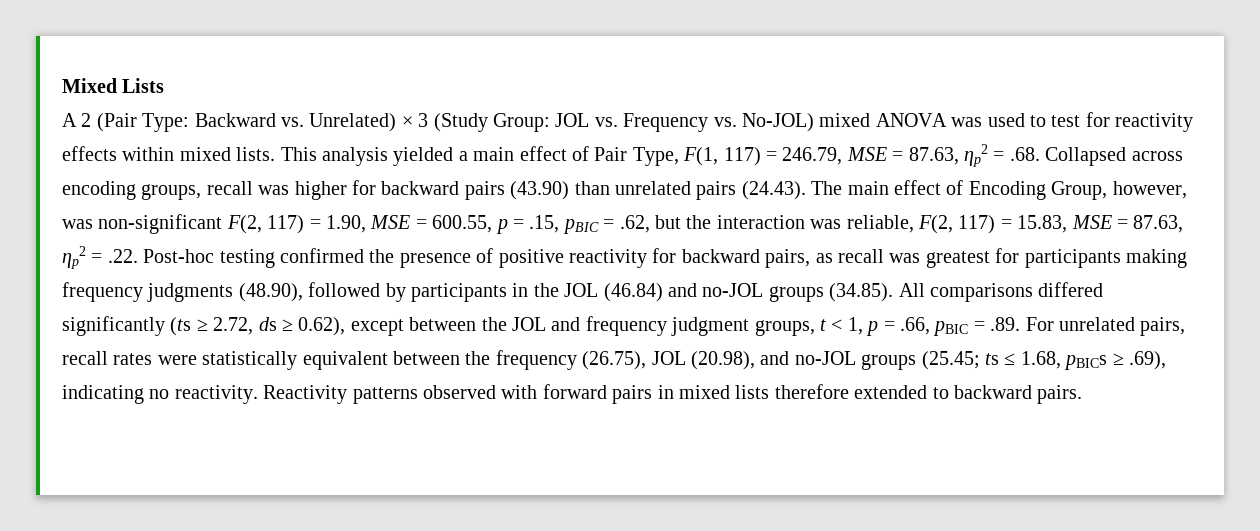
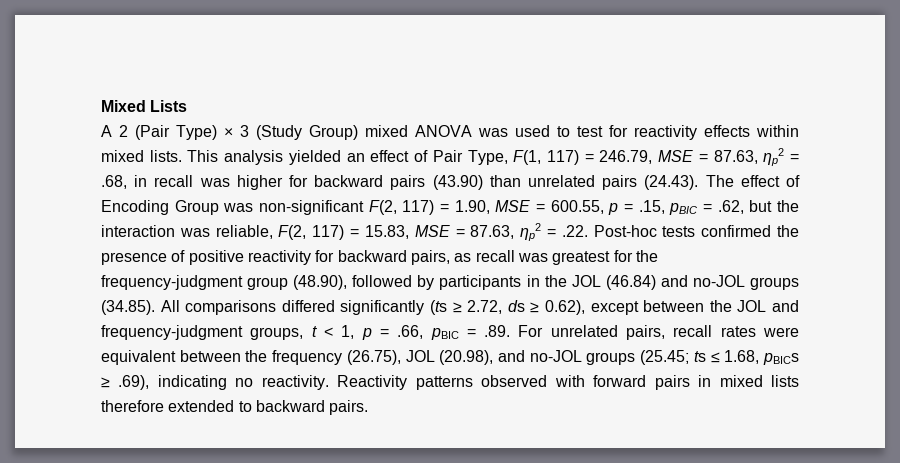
[142,113,814,132] Type: Backward vs. Unrelated) × 3 (Study Group: JOL vs. Frequency vs. No-JOL) -> [176,125,358,140] Type) × 3 (Study Group)
[458,147,515,161] a main -> [346,153,365,162] an
[1009,147,1183,166] [62,181,202,200] .68. Collapsed across encoding groups, -> [101,175,148,189] .68, in
[847,181,889,195] main -> (734, 181) none
[1051,181,1187,200] Group, however, -> [174,200,219,215] Group
[219,249,275,268] testing -> [662,226,696,237] tests
[1024,249,1187,268] [62,282,234,302] participants making frequency judgments -> [635,250,658,262] [101,275,289,290] the frequency-judgment group
[585,316,750,336] frequency judgment -> [101,325,243,340] frequency-judgment
[202,351,298,370] statistically -> (799, 332) none

